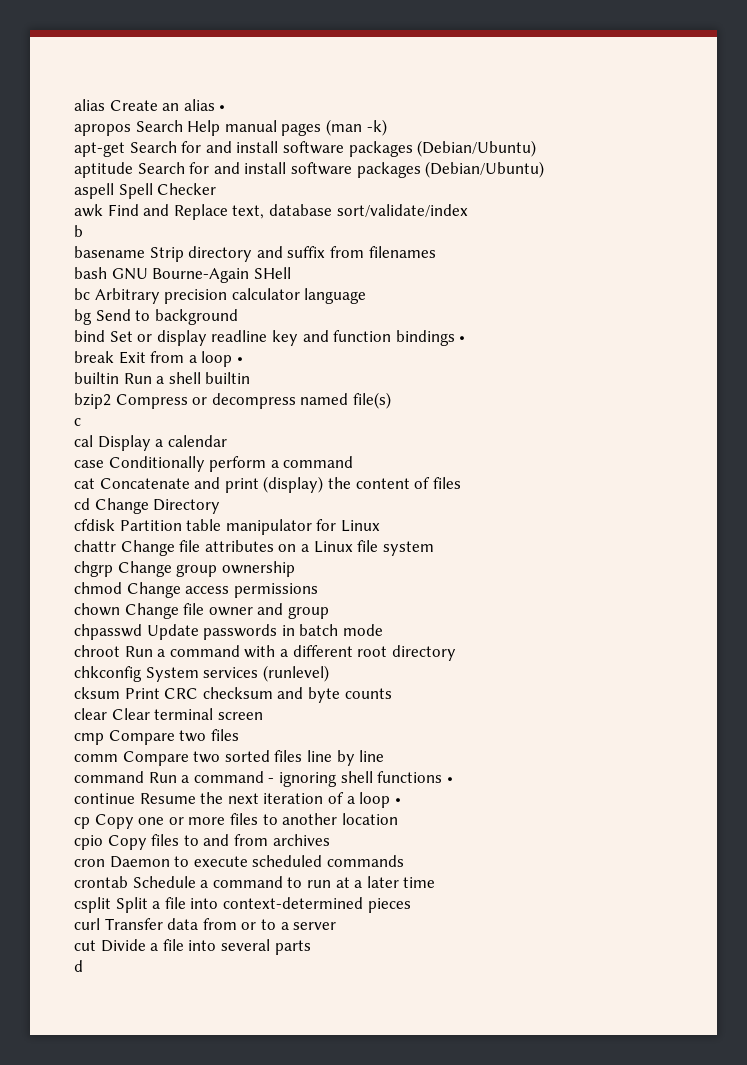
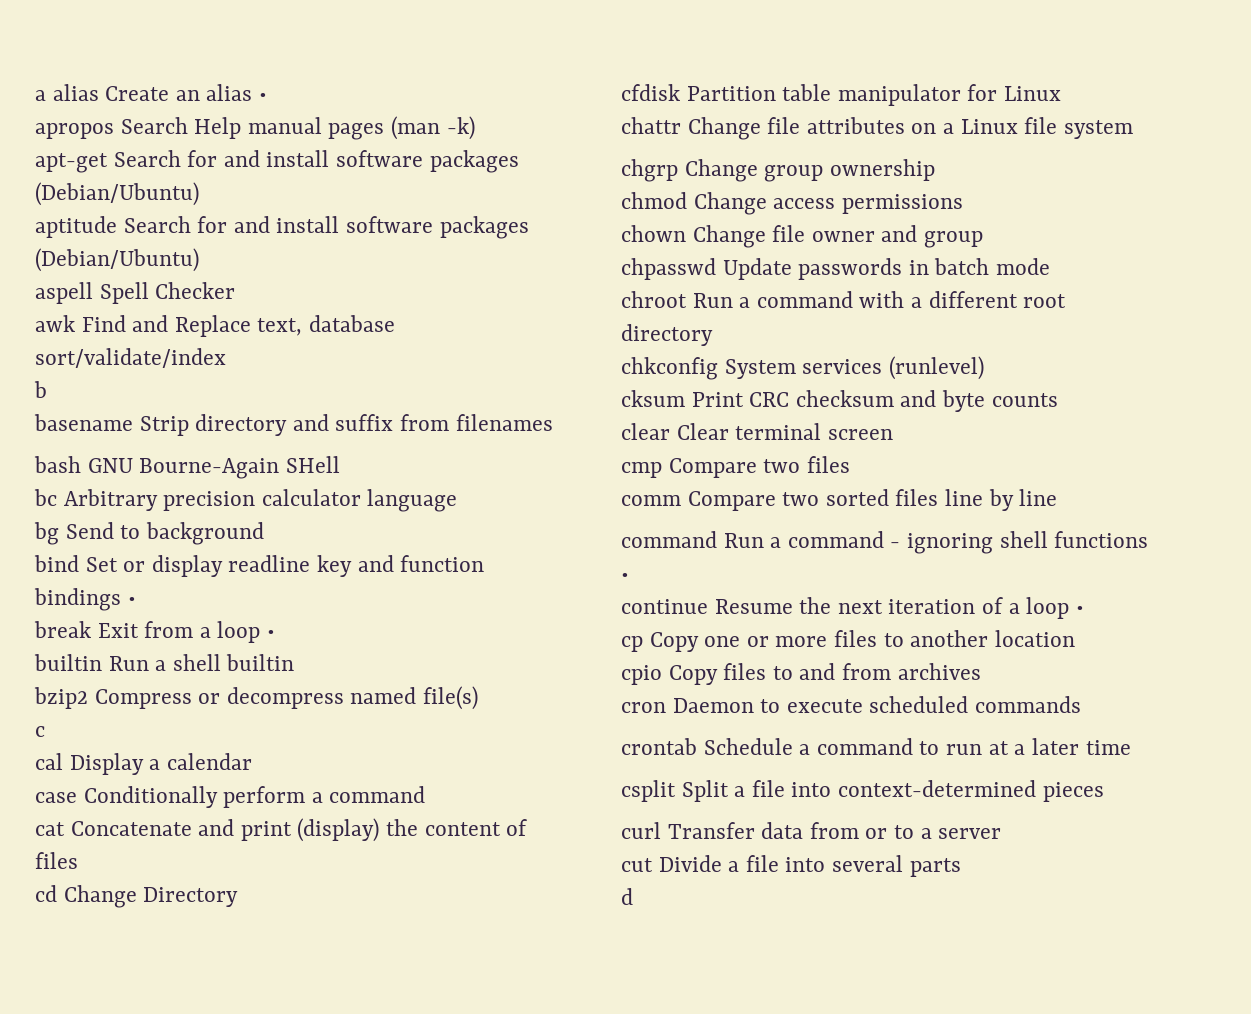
(74, 105) none -> [35,90,46,101] a

